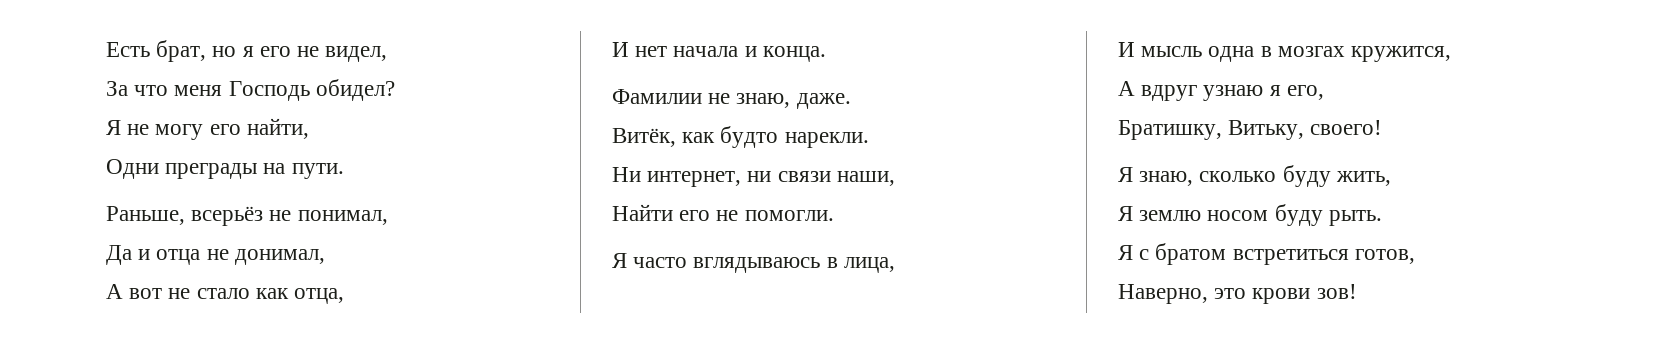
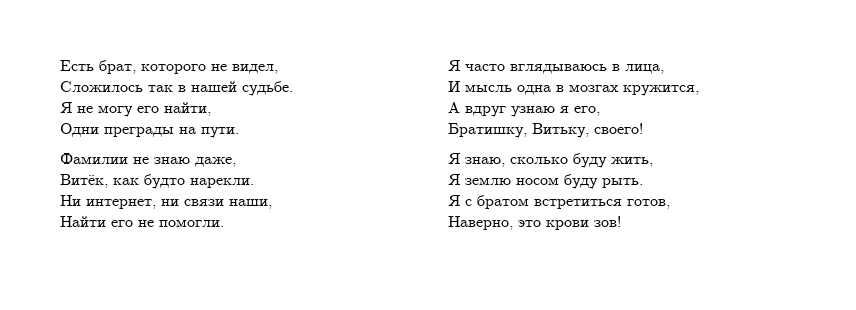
[212,46,291,57] но я его -> [141,64,206,74] которого
[106,79,395,101] За что меня Господь обидел? -> [60,81,293,96] Сложилось так в нашей судьбе.
[106,206,388,226] [106,245,325,265] [106,284,345,304] [612,42,826,62] // Раньше, всерьёз не понимал, // Да и отца не донимал, // А вот не стало как отца, // И нет начала и конца. -> (239, 132) none
[736,93,851,109] знаю, даже. -> [154,157,236,167] знаю даже,

